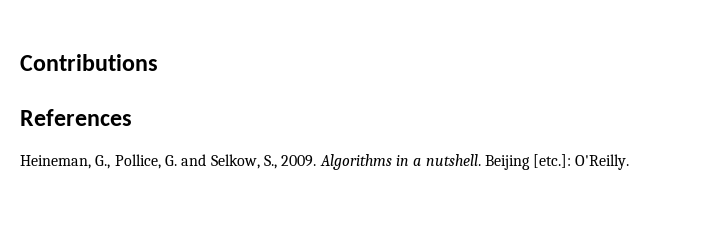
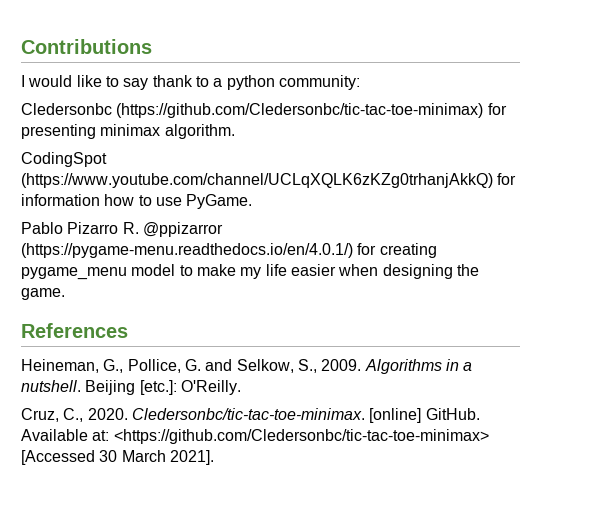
(158, 62) none -> [21,75,360,90] [21,103,507,118] [21,124,235,139] [21,152,107,167] [21,173,517,188] [21,194,253,209] [21,222,223,237] [21,243,437,258] [21,264,479,280] [21,288,65,300] // I would like to say thank to a python community: // Cledersonbc (https://github.com/Cledersonbc/tic-tac-toe-minimax) for presenting minimax algorithm. // CodingSpot (https://www.youtube.com/channel/UCLqXQLK6zKZg0trhanjAkkQ) for information how to use PyGame. // Pablo Pizarro R. @ppizarror (https://pygame-menu.readthedocs.io/en/4.0.1/) for creating pygame_menu model to make my life easier when designing the game.
(630, 162) none -> [21,408,480,423] [21,429,489,444] [21,450,214,465] // Cruz, C., 2020. Cledersonbc/tic-tac-toe-minimax. [online] GitHub. Available at: <https://github.com/Cledersonbc/tic-tac-toe-minimax> [Accessed 30 March 2021].

